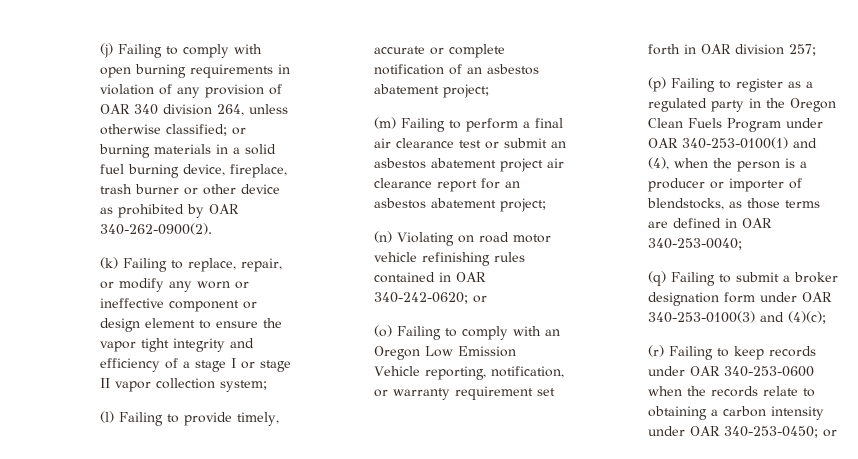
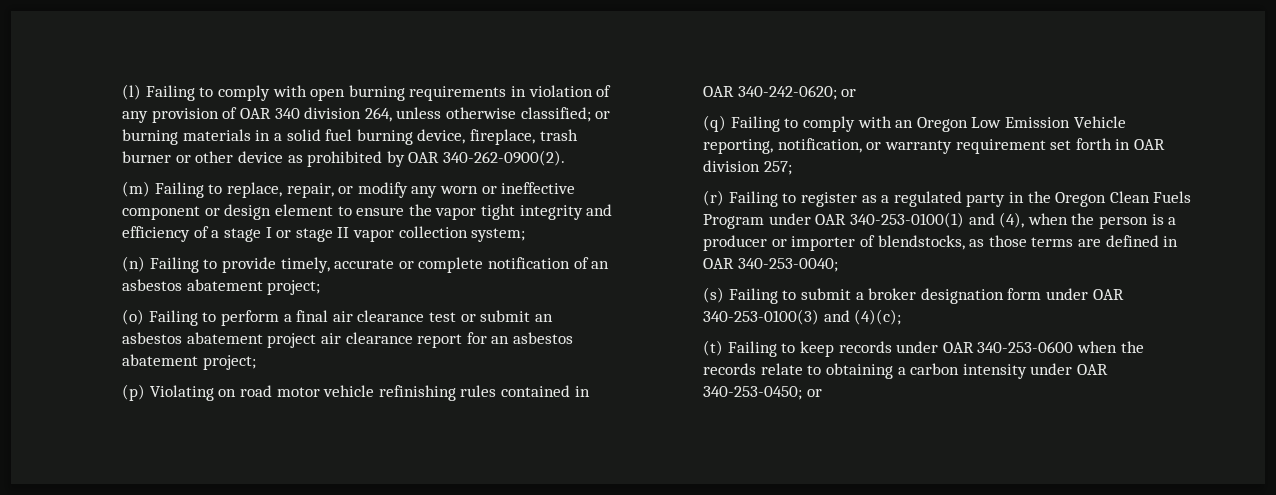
[99,43,113,58] (j) -> [122,84,142,100] (l)
[99,257,118,269] (k) -> [122,181,151,197] (m)
[99,411,114,423] (l) -> [122,256,146,272] (n)
[373,117,396,129] (m) -> [122,309,145,325] (o)
[373,231,392,243] (n) -> [122,384,146,401] (p)
[373,325,392,337] (o) -> [703,115,727,132] (q)
[647,77,666,92] (p) -> [703,190,725,206] (r)
[647,271,666,286] (q) -> [703,287,725,303] (s)
[647,345,664,357] (r) -> [703,340,724,356] (t)

